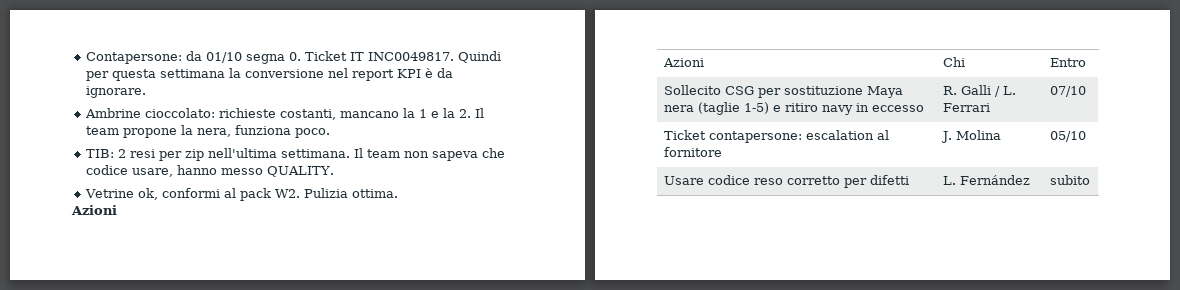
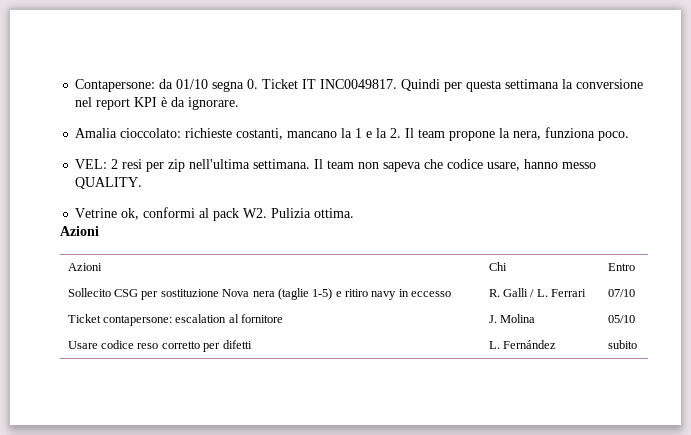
[85,108,142,118] Ambrine -> [75,128,118,138] Amalia
[86,149,115,158] TIB: -> [75,159,108,169] VEL:
[866,86,903,98] Maya -> [222,289,250,297] Nova

